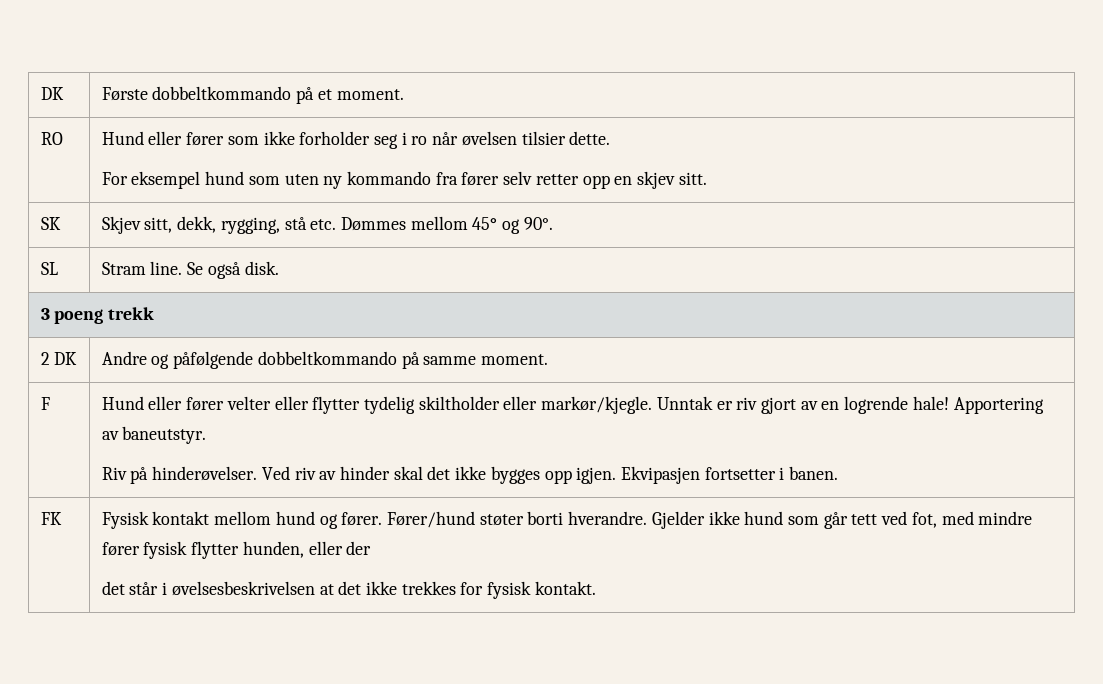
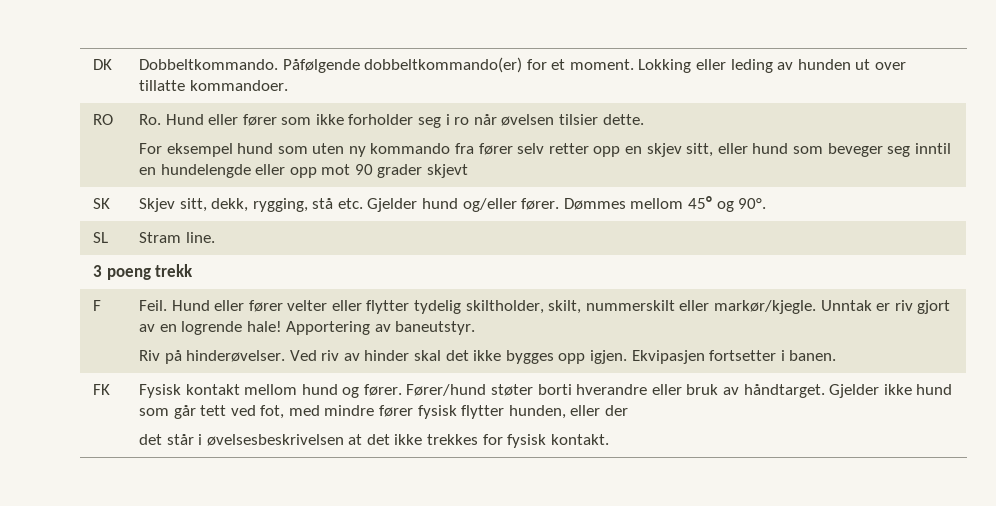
[40,87,64,100] [101,86,404,104] DK | Første dobbeltkommando på et moment. -> [92,59,112,70] [138,57,907,73] [138,80,288,91] DK | Dobbeltkommando. Påfølgende dobbeltkommando(er) for et moment. Lokking eller leding av hunden ut over tillatte kommandoer.
(63, 138) none -> [138,114,161,125] Ro.
[678,172,707,185] sitt. -> [686,143,951,157] [138,164,469,178] sitt, eller hund som beveger seg inntil en hundelengde eller opp mot 90 grader skjevt
(337, 224) none -> [367,198,560,212] Gjelder hund og/eller fører.
[187,261,279,279] Se også disk. -> (215, 237) none
[40,352,78,365] [101,351,548,369] // 2 DK | Andre og påfølgende dobbeltkommando på samme moment. -> (194, 270) none
(50, 403) none -> [138,300,167,311] Feil.
[418,396,500,410] skiltholder -> [465,300,675,314] skiltholder, skilt, nummerskilt
[568,511,648,525] hverandre. -> [576,384,825,398] hverandre eller bruk av håndtarget.

